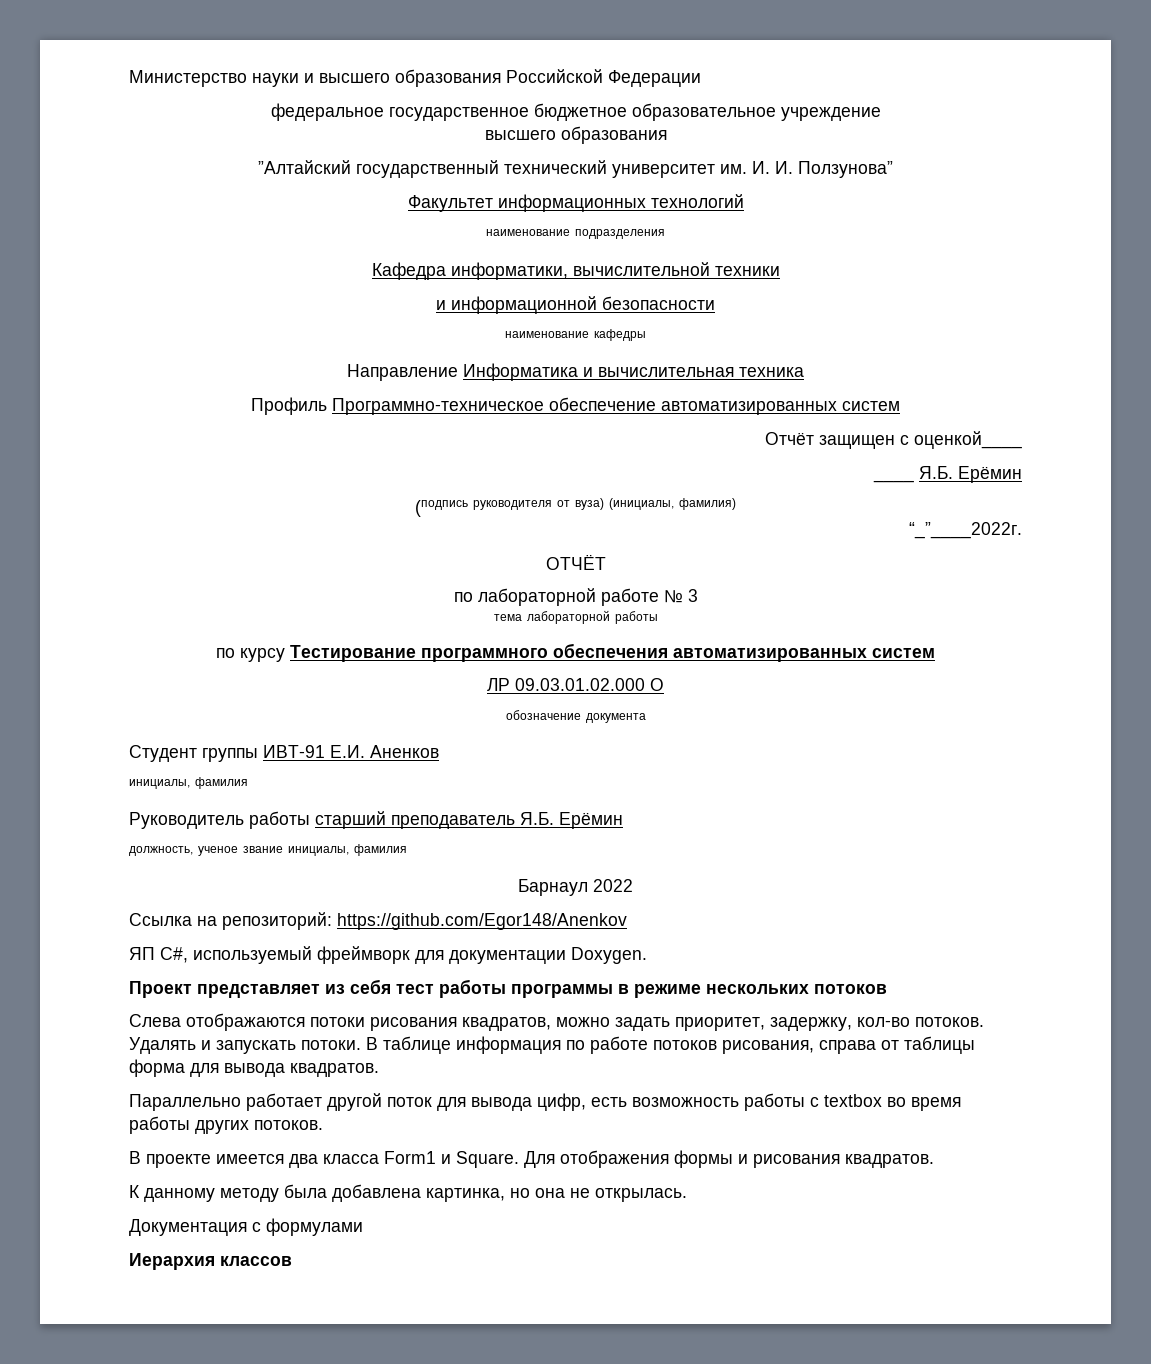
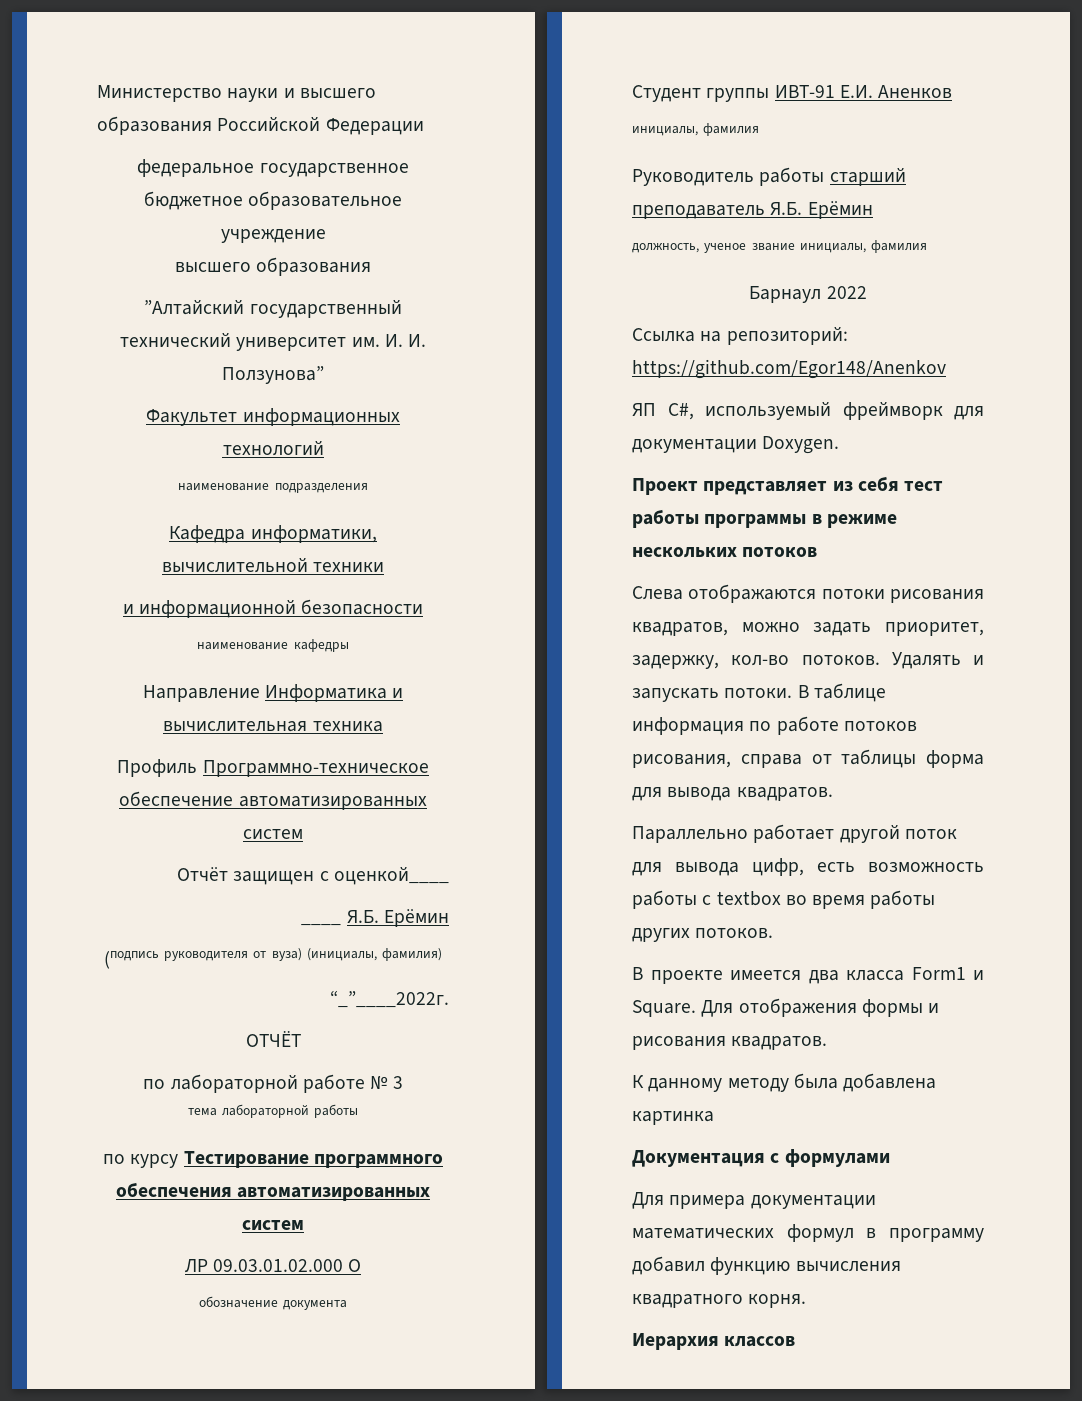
[426,1188,687,1202] [129,1218,363,1236] картинка, но она не открылась. // Документация с формулами -> [632,1111,714,1125] [632,1149,890,1167] [632,1192,876,1209] [632,1224,984,1242] [632,1256,901,1275] [632,1294,807,1308] картинка // Документация с формулами // Для примера документации математических формул в программу добавил функцию вычисления квадратного корня.

